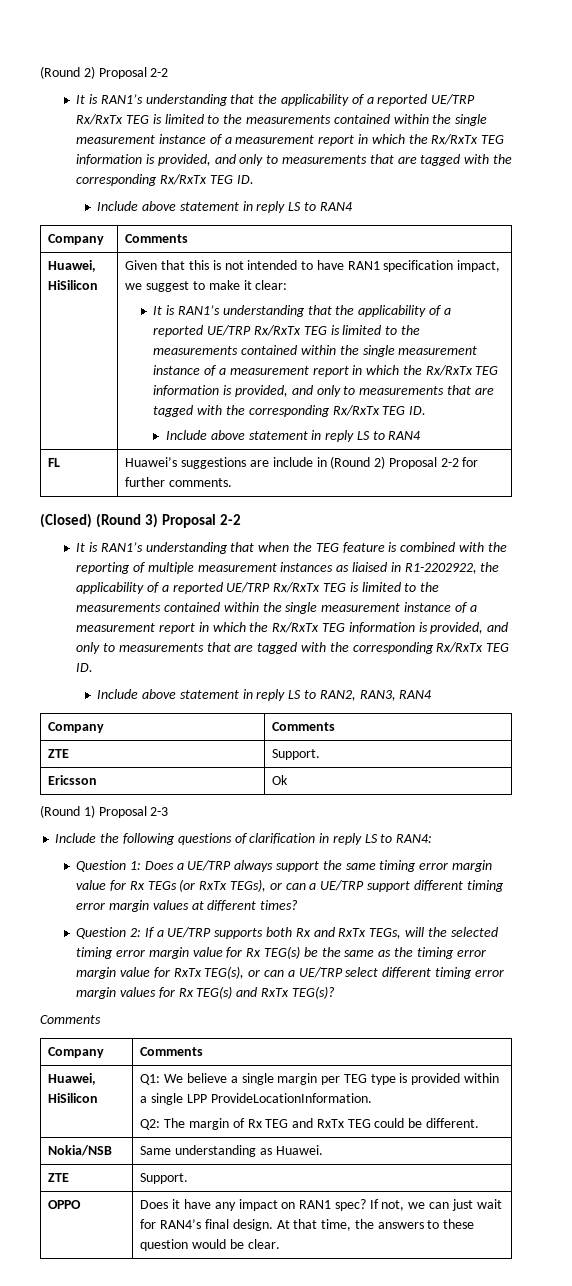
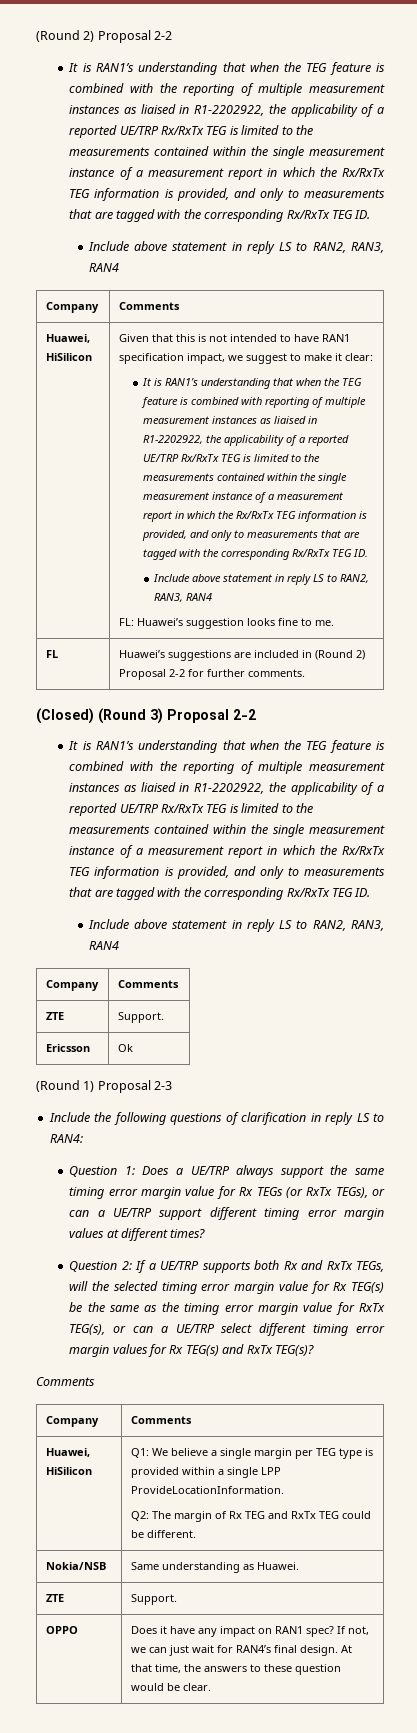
(255, 99) none -> [249,62,386,75] [69,83,385,96] [69,104,265,116] when the TEG feature is combined with the reporting of multiple measurement instances as liaised in R1-2202922,
(317, 206) none -> [312,242,384,253] RAN2, RAN3,
(332, 310) none -> [295,378,362,386] [140,397,366,408] [142,416,317,424] [142,435,203,444] when the TEG feature is combined with reporting of multiple measurement instances as liaised in R1-2202922,
[388,431,422,440] RAN4 -> [340,574,370,583] [154,593,213,602] [118,618,334,629] RAN2, RAN3, RAN4 // FL: Huawei’s suggestion looks fine to me.
[272,457,313,467] include -> [253,650,299,658] included

